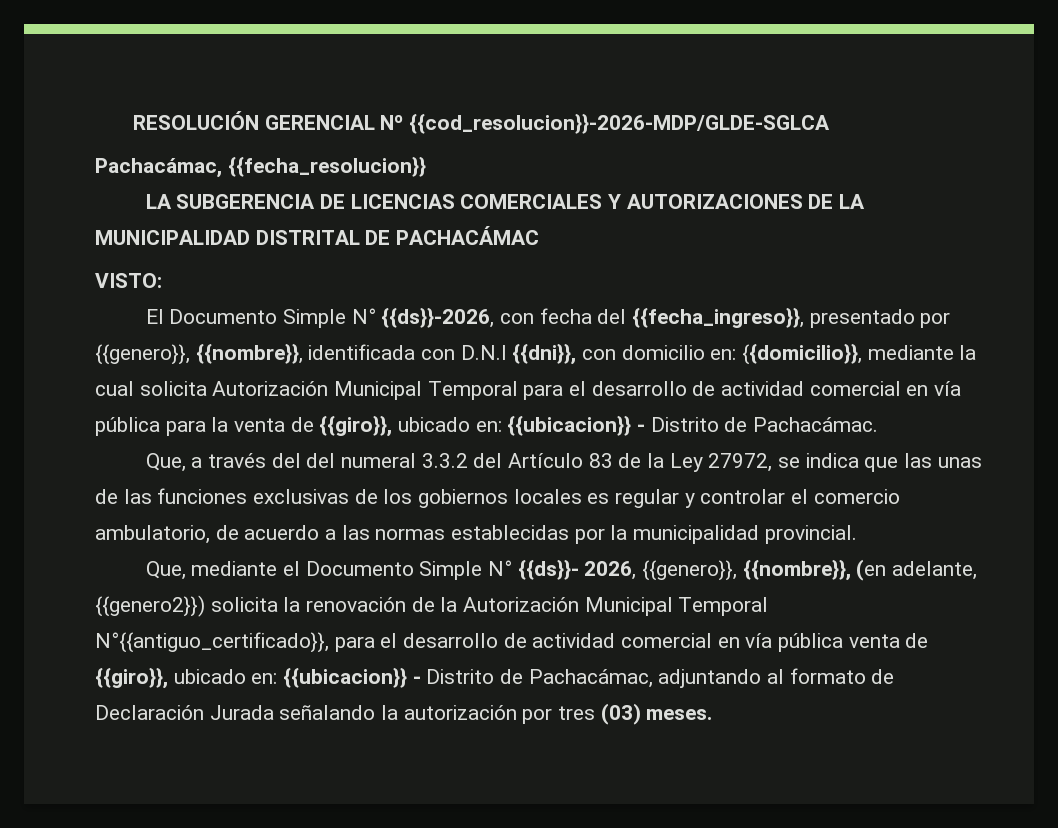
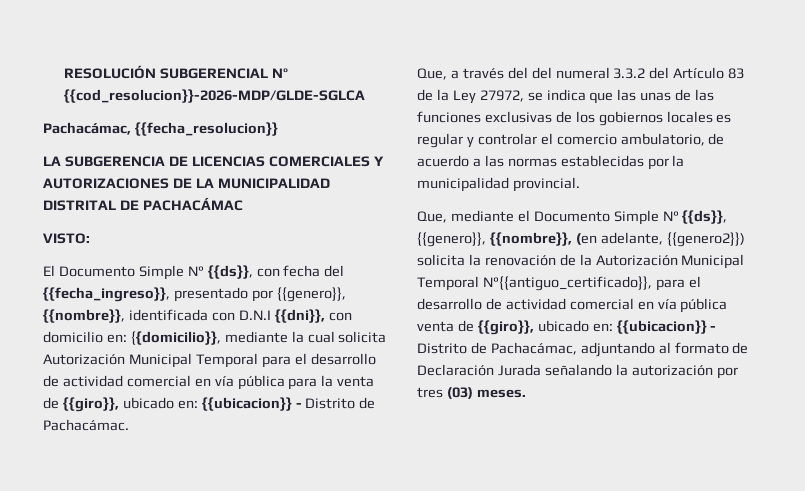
[264,115,375,130] GERENCIAL -> [159,68,268,79] SUBGERENCIAL
[381,307,495,328] {{ds}}-2026, -> [207,265,253,279] {{ds}},
[517,559,637,580] {{ds}}- 2026, -> [682,210,728,224] {{ds}},

